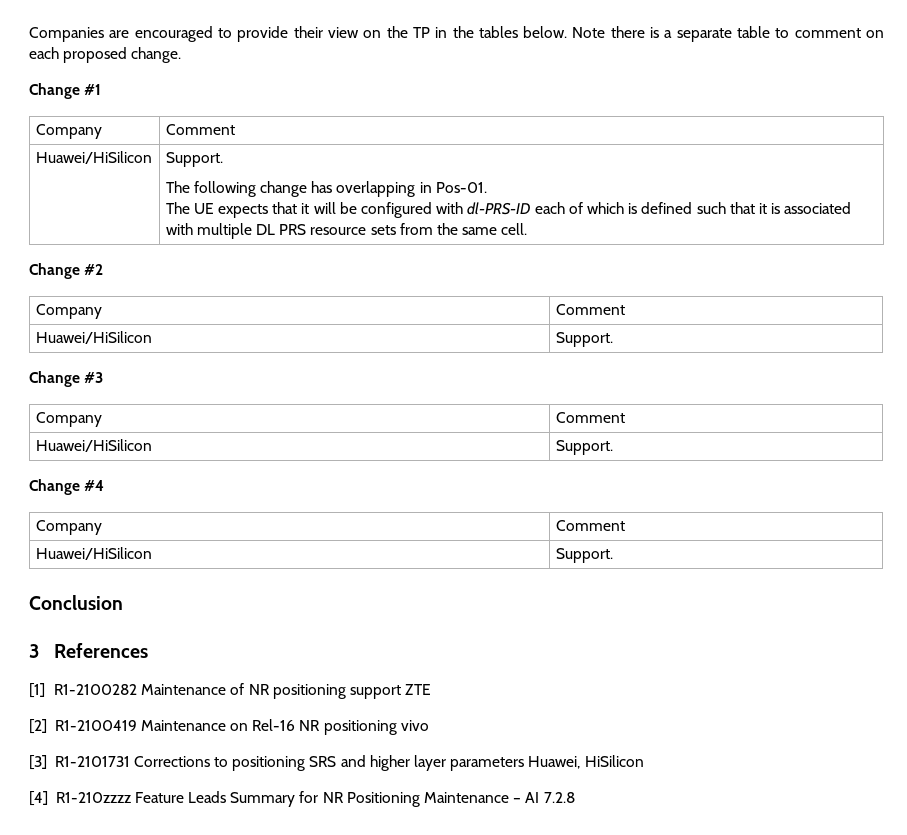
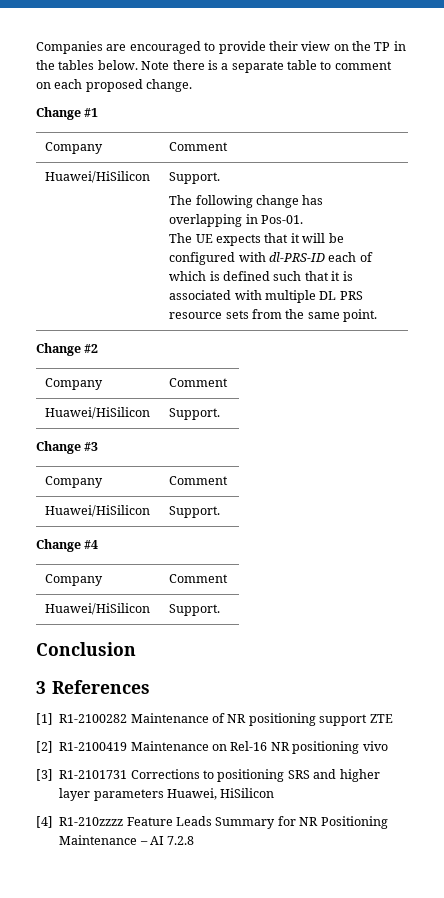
[501,223,528,235] cell. -> [343,309,378,322] point.

